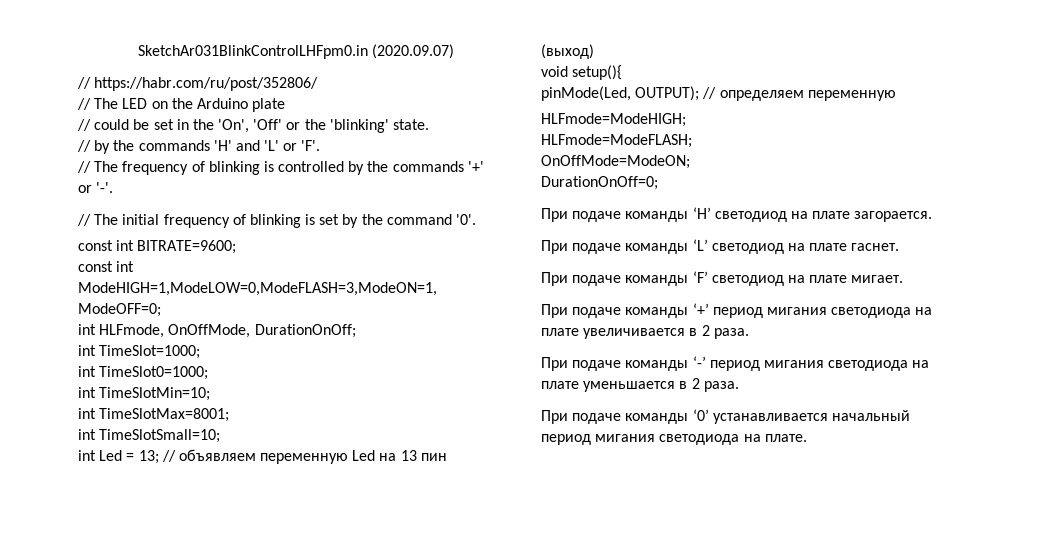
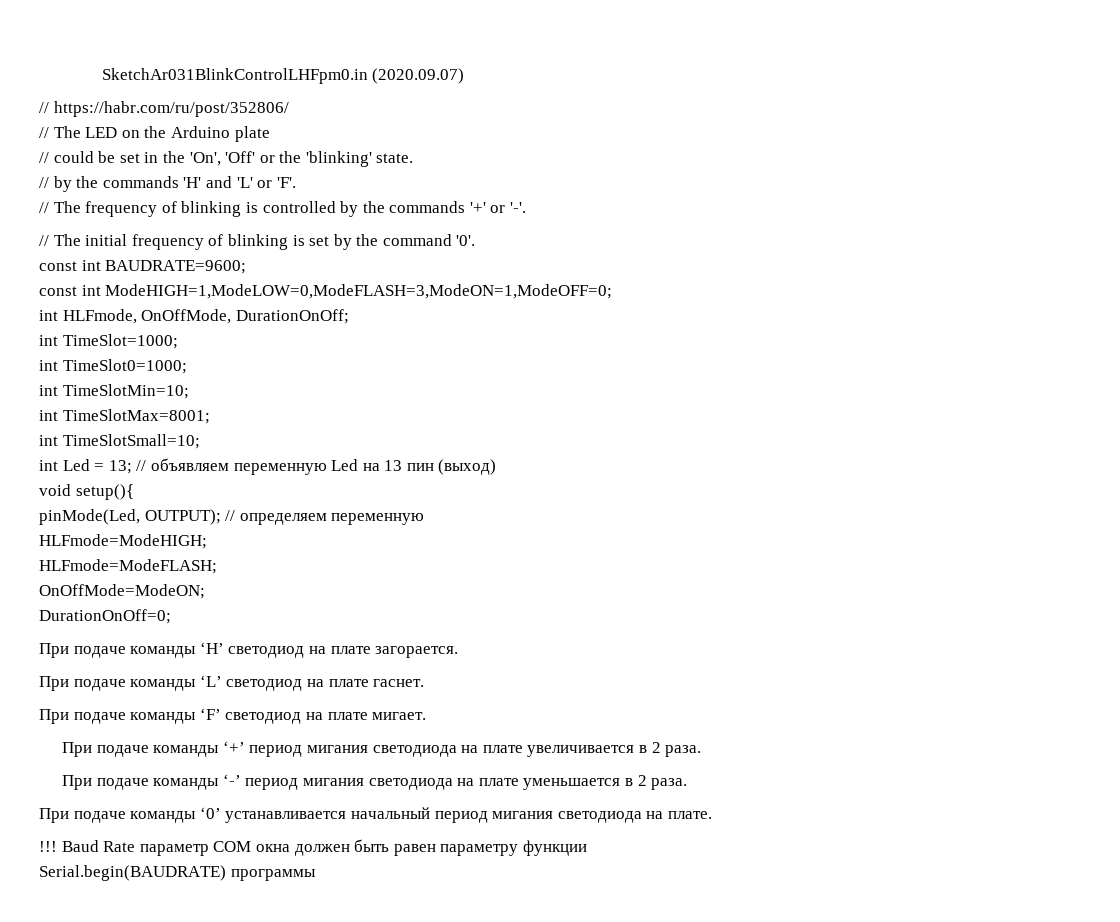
[137,240,237,254] BITRATE=9600; -> [105,260,247,274] BAUDRATE=9600;
(807, 438) none -> [39,839,587,856] [39,865,316,881] // !!! Baud Rate параметр COM окна должен быть равен параметру функции // Serial.begin(BAUDRATE) программы

